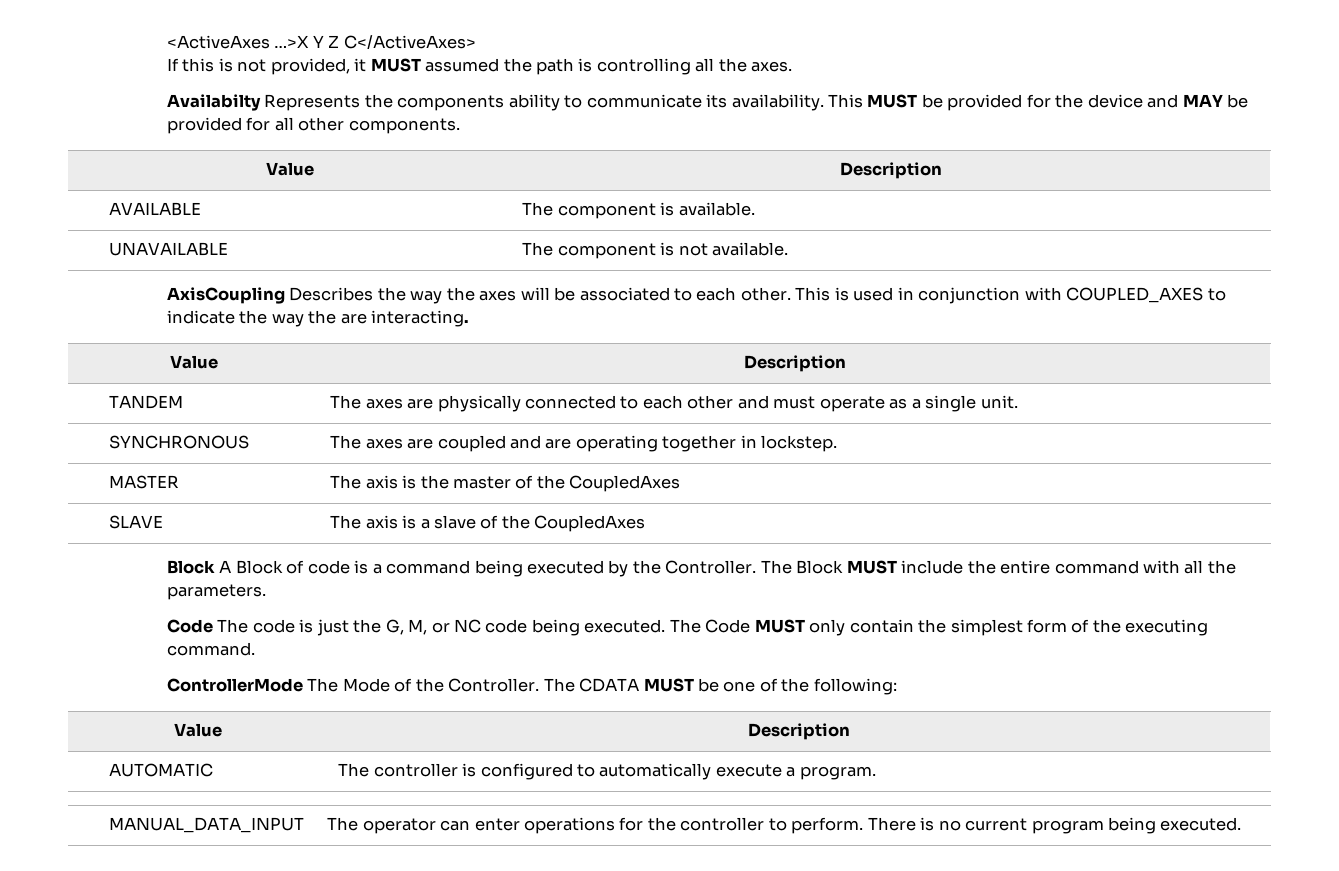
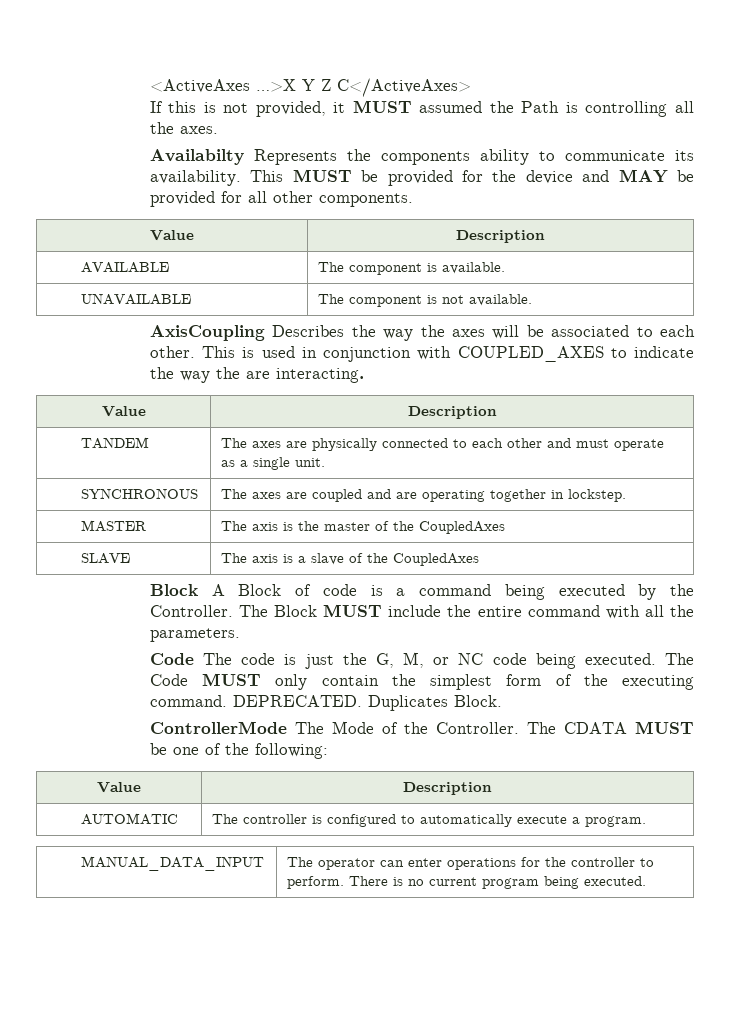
[535,58,574,75] path -> [521,101,560,113] Path
(255, 649) none -> [232,695,502,711] DEPRECATED. Duplicates Block.

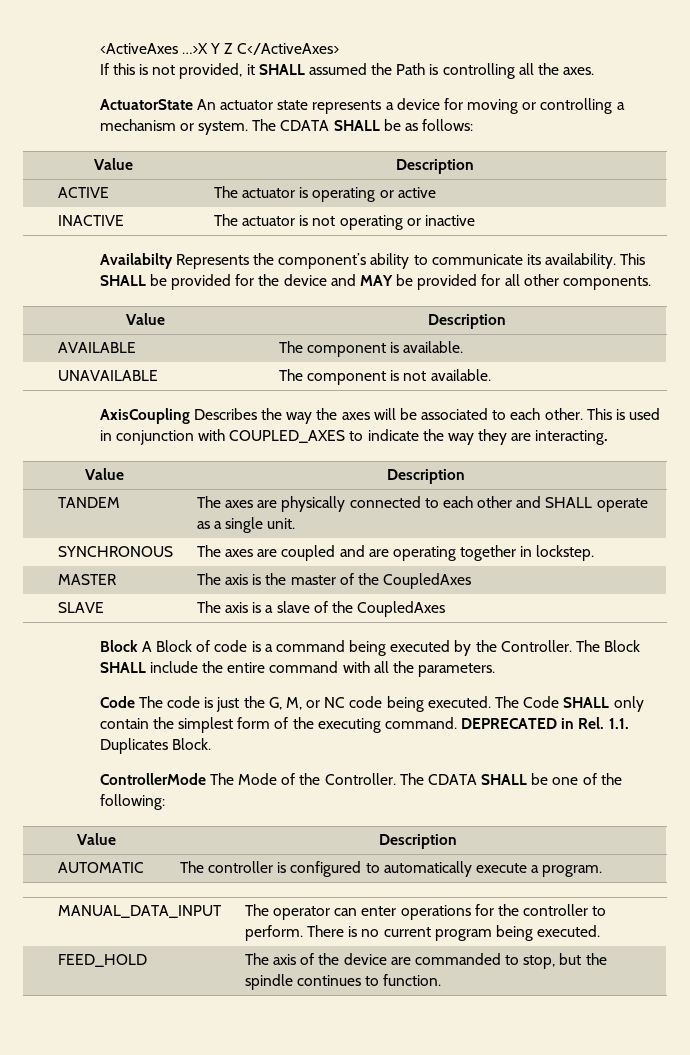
[352,100,412,113] MUST -> [258,64,305,75] SHALL
(218, 130) none -> [99,98,625,114] [99,119,474,135] [93,158,133,170] [395,159,474,174] [57,187,109,198] [213,186,436,202] [57,215,124,226] [213,214,475,230] // ActuatorState An actuator state represents a device for moving or controlling a mechanism or system. The CDATA SHALL be as follows: // Value | Description // ACTIVE | The actuator is operating or active // INACTIVE | The actuator is not operating or inactive
[380,151,470,165] components -> [278,253,367,269] component’s
[292,169,352,182] MUST -> [99,275,146,286] SHALL
[215,367,240,379] the -> [478,429,508,445] they
[576,439,610,448] must -> [545,497,593,508] SHALL
[323,604,383,617] MUST -> [99,662,146,673] SHALL
[202,673,262,686] MUST -> [563,697,610,708] SHALL
[232,695,362,707] DEPRECATED. -> [461,717,629,729] DEPRECATED in Rel. 1.1.
[635,721,694,734] MUST -> [481,774,528,785] SHALL
(647, 881) none -> [57,954,147,967] [244,953,607,969] [244,974,442,990] // FEED_HOLD | The axis of the device are commanded to stop, but the spindle continues to function.

